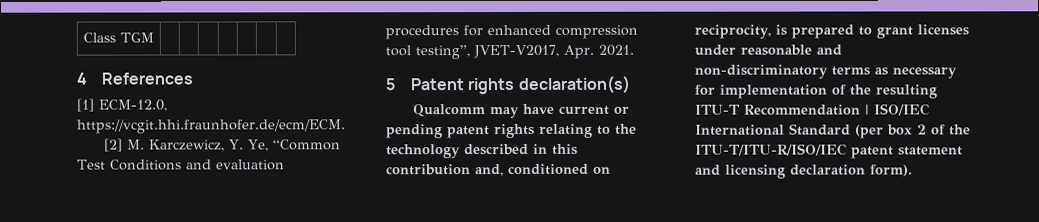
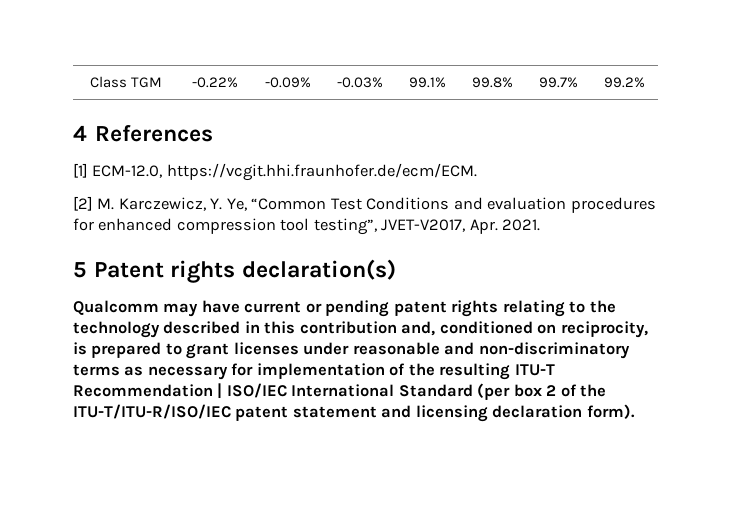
(154, 37) | | | | | | -> [192,77,238,88] [264,77,311,88] [337,77,383,88] [409,77,446,88] [471,77,513,88] [538,77,578,88] [603,77,645,88] -0.22% | -0.09% | -0.03% | 99.1% | 99.8% | 99.7% | 99.2%

